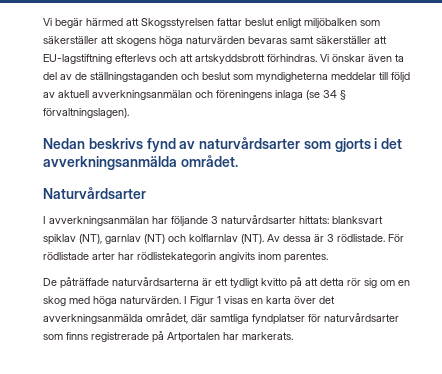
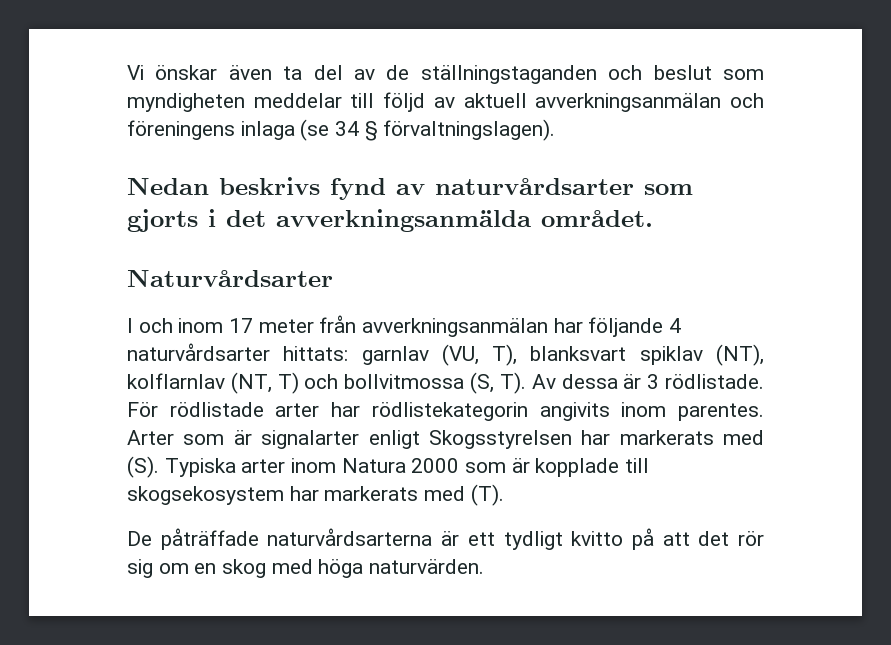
[43,18,380,28] [43,36,387,46] [43,54,329,64] Vi begär härmed att Skogsstyrelsen fattar beslut enligt miljöbalken som säkerställer att skogens höga naturvärden bevaras samt säkerställer att EU-lagstiftning efterlevs och att artskyddsbrott förhindras. Vi -> [127,65,144,80] Vi
[256,72,328,82] myndigheterna -> [127,93,245,112] myndigheten
(46, 220) none -> [138,315,357,333] och inom 17 meter från
[211,216,218,224] 3 -> [669,318,682,333] 4
[332,216,383,224] [43,234,264,245] blanksvart spiklav (NT), garnlav (NT) och kolflarnlav (NT). -> [361,344,764,366] [127,372,526,394] garnlav (VU, T), blanksvart spiklav (NT), kolflarnlav (NT, T) och bollvitmossa (S, T).
(328, 257) none -> [127,430,764,449] [127,456,650,478] [127,484,504,506] Arter som är signalarter enligt Skogsstyrelsen har markerats med (S). Typiska arter inom Natura 2000 som är kopplade till skogsekosystem har markerats med (T).
[320,278,344,286] detta -> [698,531,730,546] det
[184,296,335,306] [43,313,399,325] [43,331,293,343] I Figur 1 visas en karta över det avverkningsanmälda området, där samtliga fyndplatser för naturvårdsarter som finns registrerade på Artportalen har markerats. -> (485, 566) none

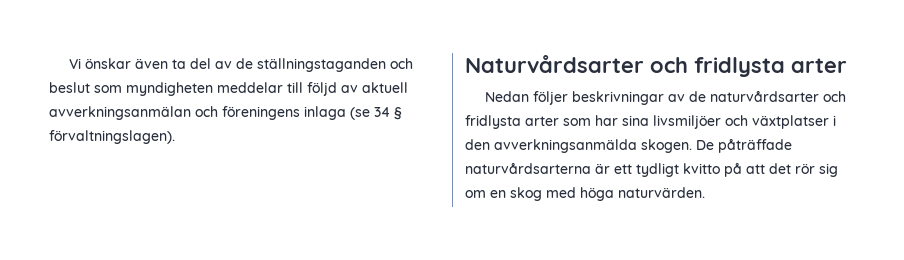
[127,177,693,200] [127,209,653,232] [127,270,333,287] [127,315,682,337] [127,343,764,366] [127,372,764,394] [127,402,764,421] [127,430,764,449] [127,456,650,478] [127,484,504,506] Nedan beskrivs fynd av naturvårdsarter som gjorts i det avverkningsanmälda området. // Naturvårdsarter // I och inom 17 meter från avverkningsanmälan har följande 4 naturvårdsarter hittats: garnlav (VU, T), blanksvart spiklav (NT), kolflarnlav (NT, T) och bollvitmossa (S, T). Av dessa är 3 rödlistade. För rödlistade arter har rödlistekategorin angivits inom parentes. Arter som är signalarter enligt Skogsstyrelsen har markerats med (S). Typiska arter inom Natura 2000 som är kopplade till skogsekosystem har markerats med (T). // -> [465,55,847,77] [485,90,847,105] [465,115,836,129] [465,139,692,153] Naturvårdsarter och fridlysta arter // Nedan följer beskrivningar av de naturvårdsarter och fridlysta arter som har sina livsmiljöer och växtplatser i den avverkningsanmälda skogen.

